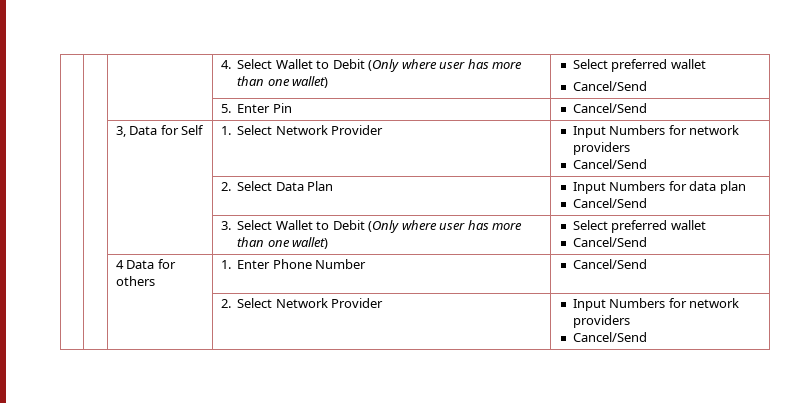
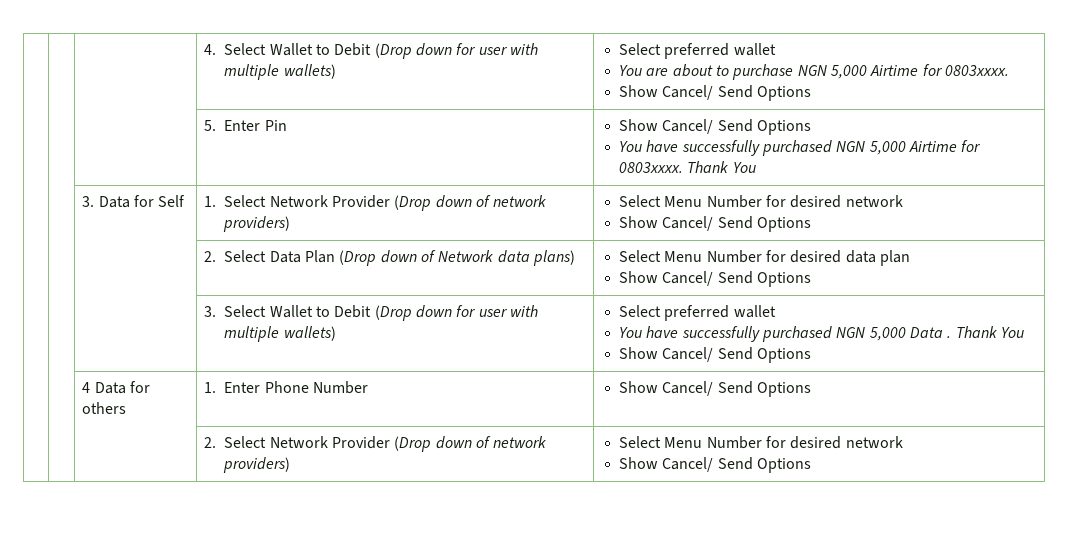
[368,59,523,72] [237,76,329,88] [572,59,706,72] [572,81,647,91] [220,103,292,113] [572,103,647,113] [115,126,126,137] (Only where user has more than one wallet) | Select preferred wallet // Cancel/Send // | | | 5. Enter Pin | Cancel/Send // | | 3, -> [374,43,538,59] [224,64,336,80] [619,43,776,59] [619,64,1009,80] [619,85,811,101] [204,120,287,131] [619,119,811,135] [619,140,982,156] [619,161,756,173] [82,196,95,207] (Drop down for user with multiple wallets) | Select preferred wallet // You are about to purchase NGN 5,000 Airtime for 0803xxxx. // Show Cancel/ Send Options // | | | 5. Enter Pin | Show Cancel/ Send Options // You have successfully purchased NGN 5,000 Airtime for 0803xxxx. Thank You // | | 3.
[572,125,740,138] [572,142,630,155] [572,159,647,169] [220,181,334,191] [572,181,746,194] [572,198,647,208] | Input Numbers for network providers // Cancel/Send // | | | 2. Select Data Plan | Input Numbers for data plan // Cancel/Send -> [394,195,547,211] [223,216,291,232] [619,195,903,208] [619,216,811,232] [204,250,575,266] [619,250,910,266] [619,271,811,287] (Drop down of network providers) | Select Menu Number for desired network // Show Cancel/ Send Options // | | | 2. Select Data Plan (Drop down of Network data plans) | Select Menu Number for desired data plan // Show Cancel/ Send Options
[368,220,523,233] [237,237,329,249] [572,220,706,233] [572,237,647,247] (Only where user has more than one wallet) | Select preferred wallet // Cancel/Send -> [374,305,538,321] [224,326,336,342] [619,305,776,321] [619,326,1024,342] [619,347,811,363] (Drop down for user with multiple wallets) | Select preferred wallet // You have successfully purchased NGN 5,000 Data . Thank You // Show Cancel/ Send Options
[572,259,647,269] Cancel/Send -> [619,381,811,397] Show Cancel/ Send Options
[572,298,740,311] [572,315,630,328] [572,332,647,342] | Input Numbers for network providers // Cancel/Send -> [394,436,547,452] [223,457,291,473] [619,436,903,449] [619,457,811,473] (Drop down of network providers) | Select Menu Number for desired network // Show Cancel/ Send Options

